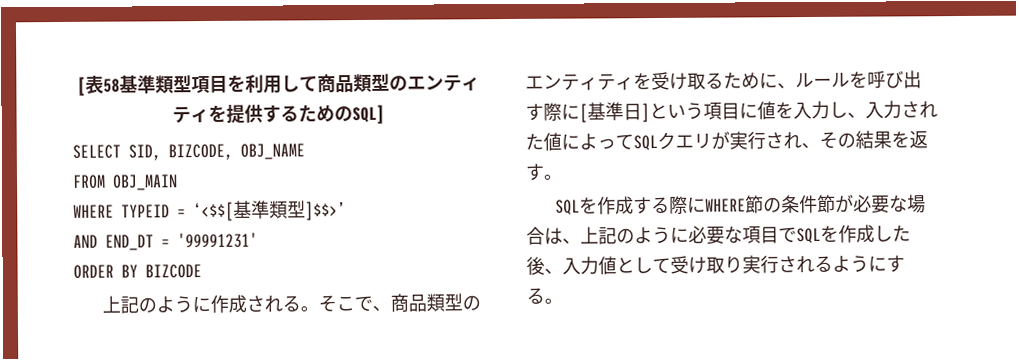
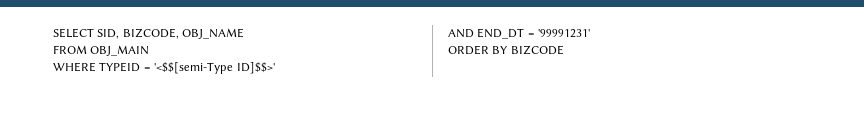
[77,73,480,96] [172,103,385,125] [表58基準類型項目を利用して商品類型のエンティティを提供するためのSQL] // -> (53, 33) none
[193,200,346,222] ‘<$$[基準類型]$$>’ -> [154,62,275,74] '<$$[semi-Type ID]$$>'
[102,293,482,314] [525,70,922,91] [525,100,938,123] [525,130,928,151] [525,163,562,181] [555,194,927,215] [526,224,911,245] [526,255,905,275] [526,287,563,304] // 上記のように作成される。そこで、商品類型のエンティティを受け取るために、ルールを呼び出す際に[基準日]という項目に値を入力し、入力された値によってSQLクエリが実行され、その結果を返す。 // SQLを作成する際にWHERE節の条件節が必要な場合は、上記のように必要な項目でSQLを作成した後、入力値として受け取り実行されるようにする。 -> (564, 50) none

